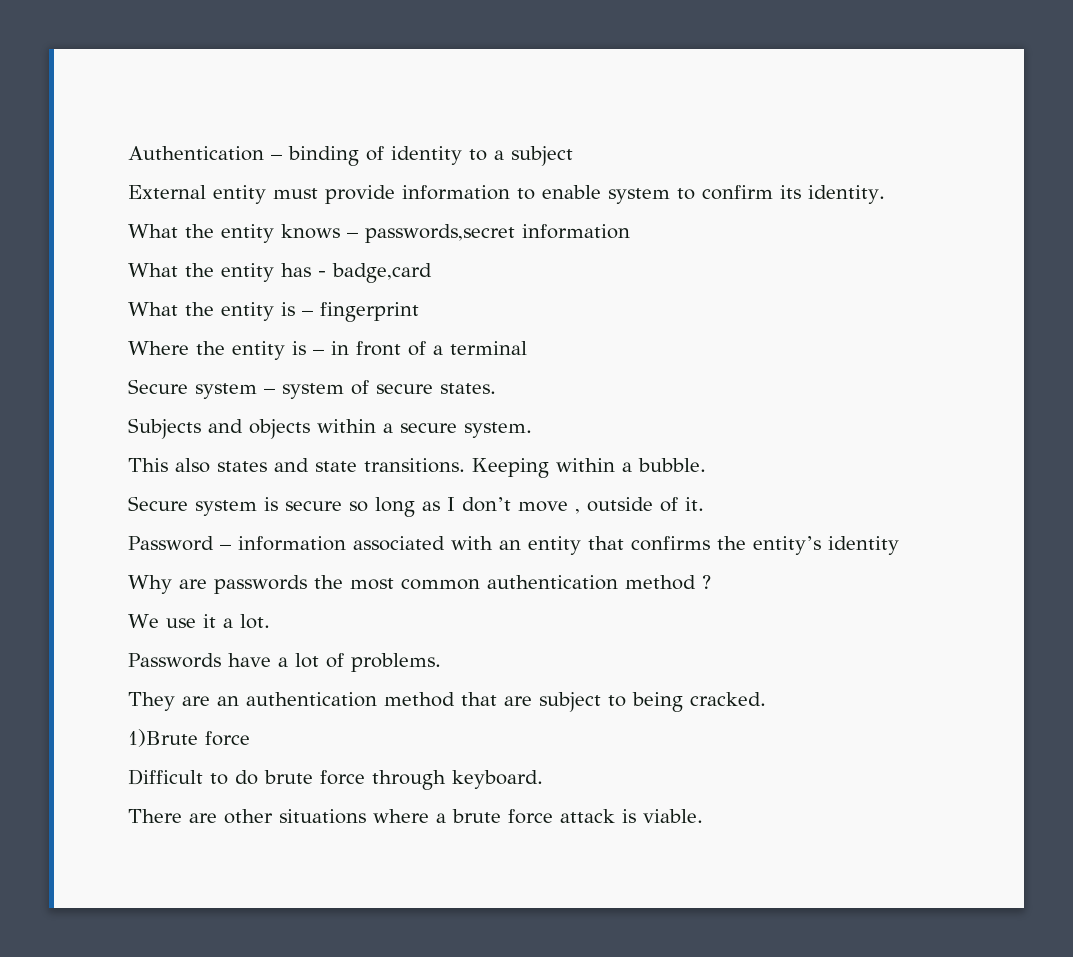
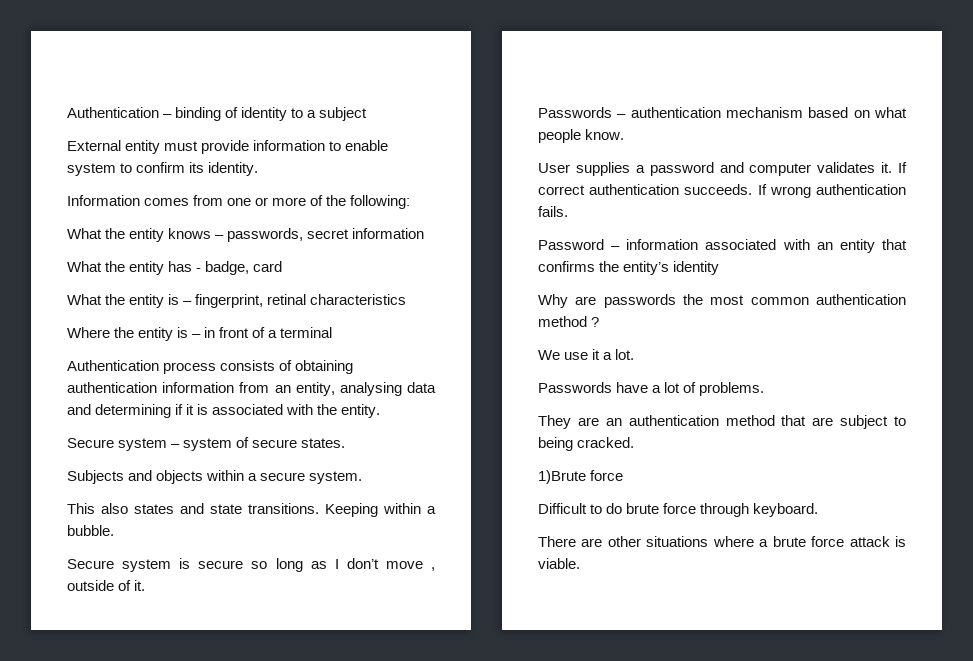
(885, 194) none -> [67,195,411,209] // Information comes from one or more of the following:
[365,224,515,243] passwords,secret -> [227,228,350,242] passwords, secret
[332,263,432,283] badge,card -> [205,261,283,275] badge, card
[320,302,419,322] fingerprint -> [195,294,407,308] fingerprint, retinal characteristics
(527, 348) none -> [67,360,354,374] [67,382,436,396] [67,404,381,418] // Authentication process consists of obtaining authentication information from an entity, analysing data and determining if it is associated with the entity.
(704, 504) none -> [538,107,907,118] [538,129,625,143] [538,162,907,176] [538,184,906,198] [538,206,568,217] // Passwords – authentication mechanism based on what people know. // User supplies a password and computer validates it. If correct authentication succeeds. If wrong authentication fails.

